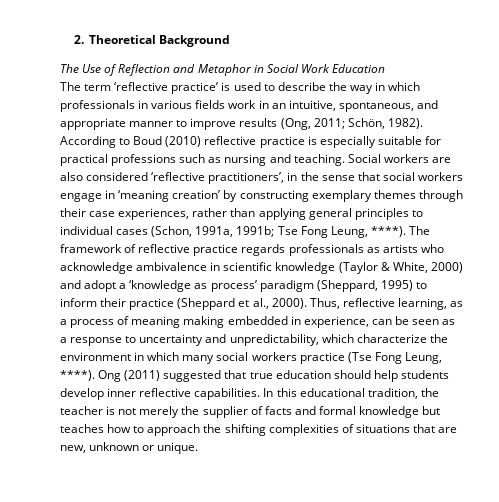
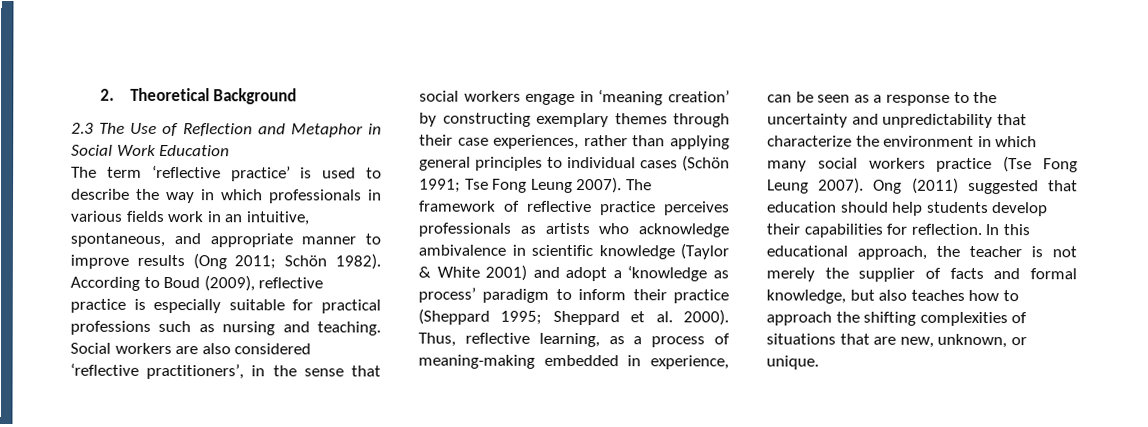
(231, 41) none -> [71,122,94,134] 2.3
[280,118,385,130] (Ong, 2011; Schön, -> [192,253,328,270] (Ong 2011; Schön
[165,136,202,147] (2010) -> [203,275,255,292] (2009),
[151,226,406,238] (Schon, 1991a, 1991b; Tse Fong Leung, ****). -> [682,155,730,172] [419,177,623,194] (Schön 1991; Tse Fong Leung 2007).
[241,244,286,256] regards -> [663,201,730,216] perceives
[392,262,463,273] White, 2000) -> [436,264,528,281] White 2001)
[316,280,413,292] (Sheppard, 1995) -> (550, 295) none
[238,298,269,309] et al., -> [500,310,673,326] 1995; Sheppard et al.
[131,316,225,328] meaning making -> [418,354,535,369] meaning-making
(137, 339) none -> [973,91,998,104] the
[229,334,354,346] unpredictability, which -> [882,113,1027,129] unpredictability that
[404,352,442,364] [60,370,95,381] Leung, ****). -> [767,177,865,194] Leung 2007).
[249,372,273,379] true -> (1078, 186) none
[107,388,261,400] inner reflective capabilities. -> [766,223,982,238] their capabilities for reflection.
[367,388,418,399] tradition, -> [857,245,927,260] approach,
[359,406,441,418] knowledge but -> [766,289,908,304] knowledge, but also
[89,442,140,451] unknown -> [937,333,1008,349] unknown,

